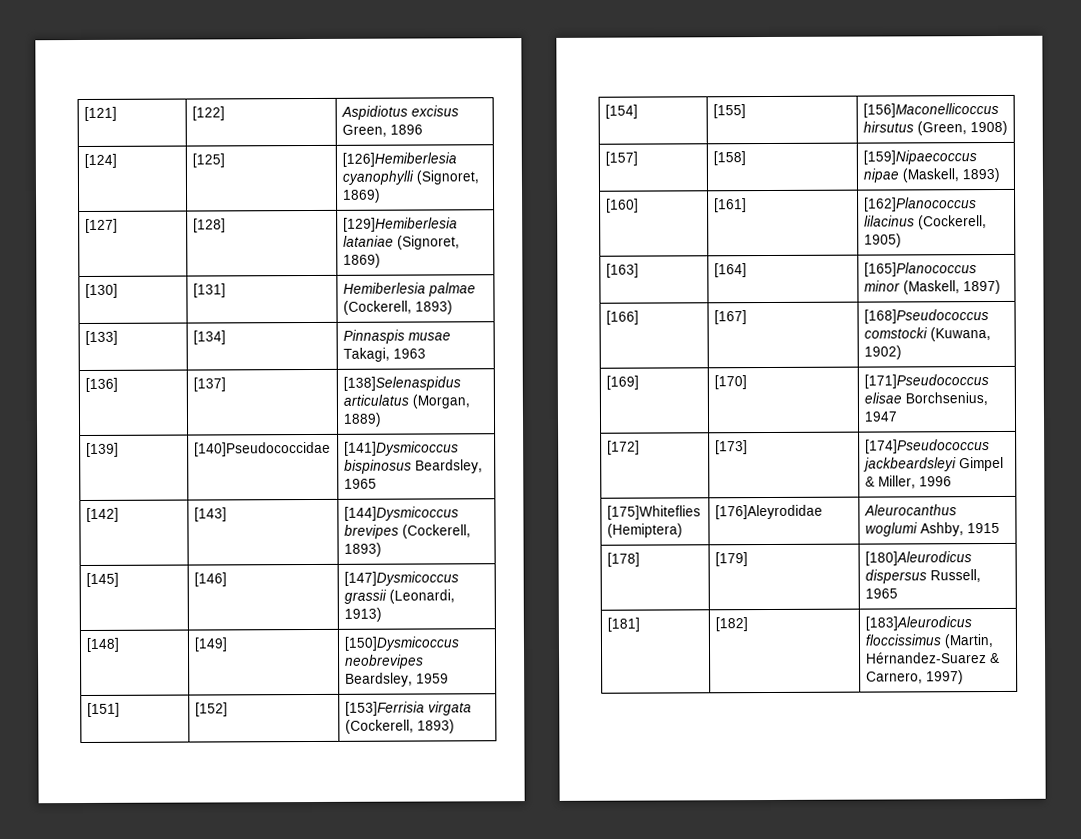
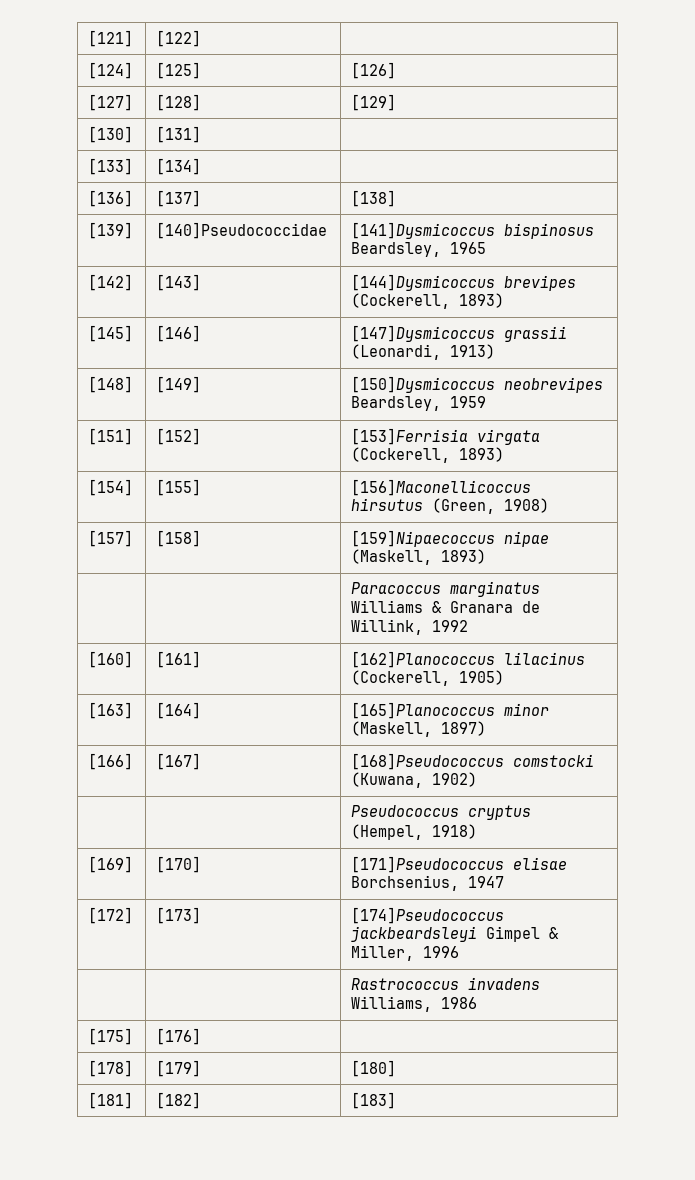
[340,105,459,120] [341,124,423,137] [83,153,117,168] [191,153,225,168] [341,152,457,167] [341,170,479,185] [341,188,381,203] [84,218,118,233] [192,218,226,233] [342,217,458,232] [342,235,460,250] [342,253,381,268] [84,283,118,298] [192,283,226,298] [342,282,476,297] [342,300,453,315] [84,330,118,345] [192,330,226,345] [342,329,451,344] [342,347,426,362] [84,377,118,392] [192,377,226,392] [342,376,461,391] [342,394,470,409] [342,412,382,427] Aspidiotus excisus Green, 1896 // [124] | [125] | [126]Hemiberlesia cyanophylli (Signoret, 1869) // [127] | [128] | [129]Hemiberlesia lataniae (Signoret, 1869) // [130] | [131] | Hemiberlesia palmae (Cockerell, 1893) // [133] | [134] | Pinnaspis musae Takagi, 1963 // [136] | [137] | [138]Selenaspidus articulatus (Morgan, 1889) -> [88,62,134,79] [156,62,202,79] [351,62,397,79] [88,94,134,111] [156,94,202,111] [351,94,397,111] [88,126,134,143] [156,126,202,143] [88,158,134,175] [156,158,202,175] [88,190,134,207] [156,190,202,207] [351,190,397,207] // [124] | [125] | [126] // [127] | [128] | [129] // [130] | [131] | // [133] | [134] | // [136] | [137] | [138]
(1000, 175) none -> [351,581,541,597] [351,600,541,613] [351,619,469,635] // | | Paracoccus marginatus Williams & Granara de Willink, 1992
(902, 352) none -> [351,805,532,820] [351,824,478,840] // | | Pseudococcus cryptus (Hempel, 1918)
[606,505,701,520] [606,523,683,538] [714,504,823,520] [863,504,957,516] [864,522,1000,537] [606,552,640,567] [714,552,748,567] [864,551,972,566] [864,569,981,584] [864,588,898,599] [606,617,640,632] [714,617,748,632] [864,616,972,631] [864,634,994,649] [865,652,1000,664] [865,670,964,685] [175]Whiteflies (Hemiptera) | [176]Aleyrodidae | Aleurocanthus woglumi Ashby, 1915 // [178] | [179] | [180]Aleurodicus dispersus Russell, 1965 // [181] | [182] | [183]Aleurodicus floccissimus (Martin, Hérnandez-Suarez & Carnero, 1997) -> [351,977,541,990] [351,996,478,1012] [88,1028,134,1045] [156,1028,202,1045] [88,1060,134,1077] [156,1060,202,1077] [351,1060,397,1077] [88,1092,134,1109] [156,1092,202,1109] [351,1092,397,1109] | | Rastrococcus invadens Williams, 1986 // [175] | [176] | // [178] | [179] | [180] // [181] | [182] | [183]

